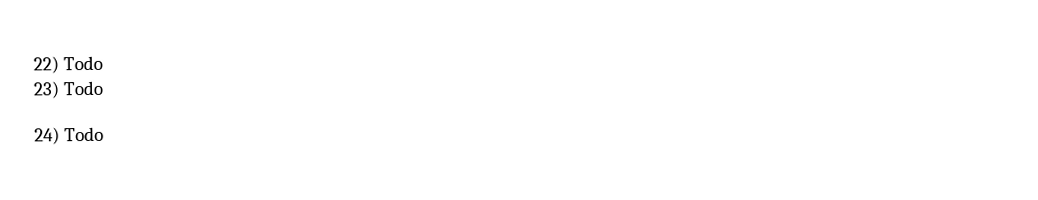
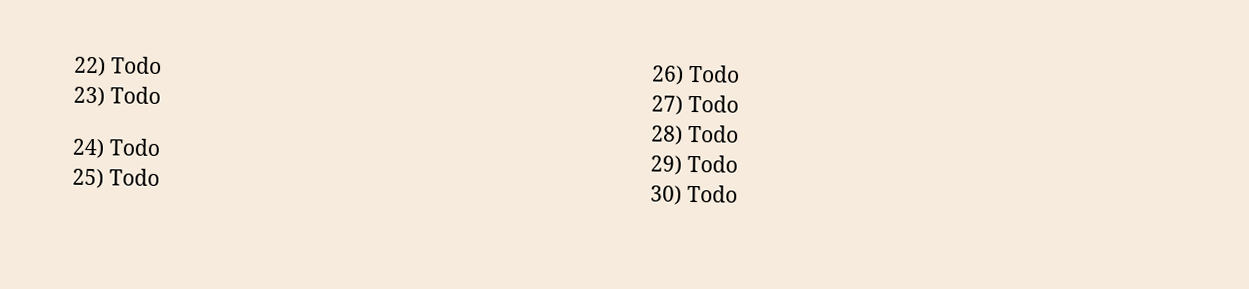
(105, 134) none -> [72,168,160,189] [651,64,740,85] [651,94,739,115] [651,124,739,145] [650,154,738,175] [650,184,738,205] // 25) Todo // 26) Todo // 27) Todo // 28) Todo // 29) Todo // 30) Todo

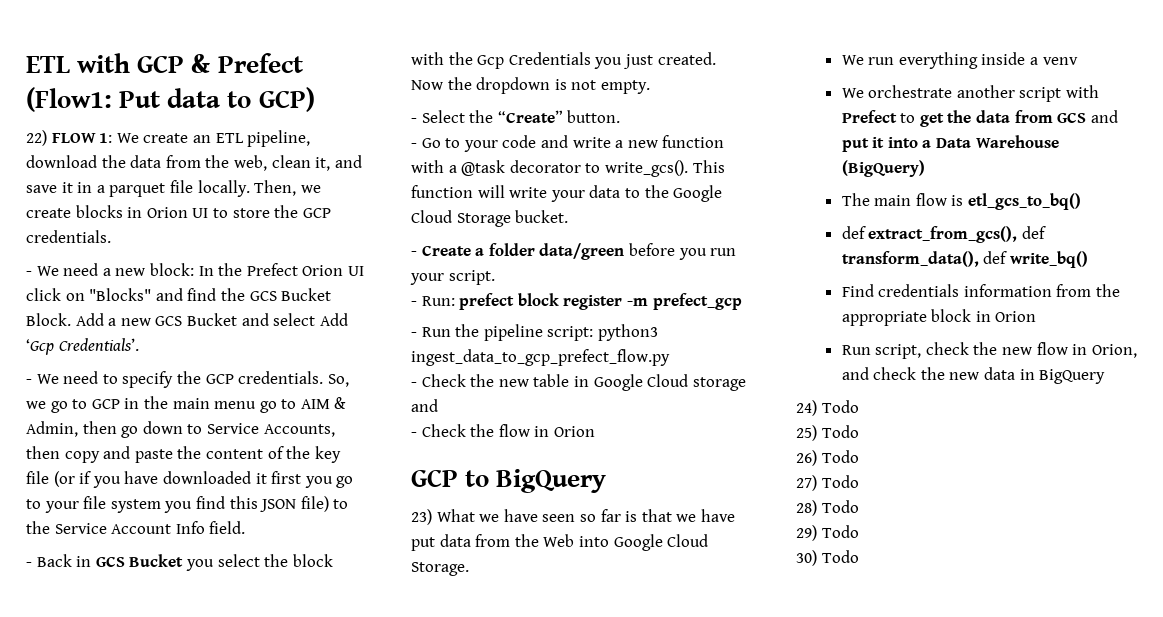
[73,56,162,77] [73,86,161,107] 22) Todo // 23) Todo -> [26,53,303,73] [26,87,315,112] [26,130,311,147] [26,155,362,171] [26,180,321,197] [26,205,331,218] [26,230,111,243] [26,263,364,276] [26,288,332,301] [26,313,348,326] [26,338,139,355] [26,371,349,388] [26,396,347,413] [26,421,335,438] [26,446,341,463] [26,471,354,488] [26,496,349,513] [26,521,246,534] [26,554,333,571] [411,52,716,69] [411,77,650,94] [411,110,621,123] [411,135,725,152] [411,160,725,177] [411,185,723,202] [411,210,569,227] [411,243,737,260] [410,270,495,285] [411,293,742,310] [411,324,658,341] [411,349,670,366] [411,374,746,391] [411,399,438,412] [411,424,595,437] [411,469,607,493] [411,509,735,525] [411,534,709,551] [411,562,469,576] [841,52,1078,69] [841,85,1099,102] [841,110,1118,127] [841,135,1059,152] [841,160,925,177] [841,193,1081,210] [841,226,1046,243] [841,251,1088,268] [841,284,1120,297] [841,309,1037,326] [841,342,1137,359] [841,367,1106,384] ETL with GCP & Prefect (Flow1: Put data to GCP) // 22) FLOW 1: We create an ETL pipeline, download the data from the web, clean it, and save it in a parquet file locally. Then, we create blocks in Orion UI to store the GCP credentials. // - We need a new block: In the Prefect Orion UI click on "Blocks" and find the GCS Bucket Block. Add a new GCS Bucket and select Add ‘Gcp Credentials’. // - We need to specify the GCP credentials. So, we go to GCP in the main menu go to AIM & Admin, then go down to Service Accounts, then copy and paste the content of the key file (or if you have downloaded it first you go to your file system you find this JSON file) to the Service Account Info field. // - Back in GCS Bucket you select the block with the Gcp Credentials you just created. Now the dropdown is not empty. // - Select the “Create” button. // - Go to your code and write a new function with a @task decorator to write_gcs(). This function will write your data to the Google Cloud Storage bucket. // - Create a folder data/green before you run your script. // - Run: prefect block register -m prefect_gcp // - Run the pipeline script: python3 ingest_data_to_gcp_prefect_flow.py // - Check the new table in Google Cloud storage and // - Check the flow in Orion // GCP to BigQuery // 23) What we have seen so far is that we have put data from the Web into Google Cloud Storage. // We run everything inside a venv // We orchestrate another script with Prefect to get the data from GCS and put it into a Data Warehouse (BigQuery) // The main flow is etl_gcs_to_bq() // def extract_from_gcs(), def transform_data(), def write_bq() // Find credentials information from the appropriate block in Orion // Run script, check the new flow in Orion, and check the new data in BigQuery

